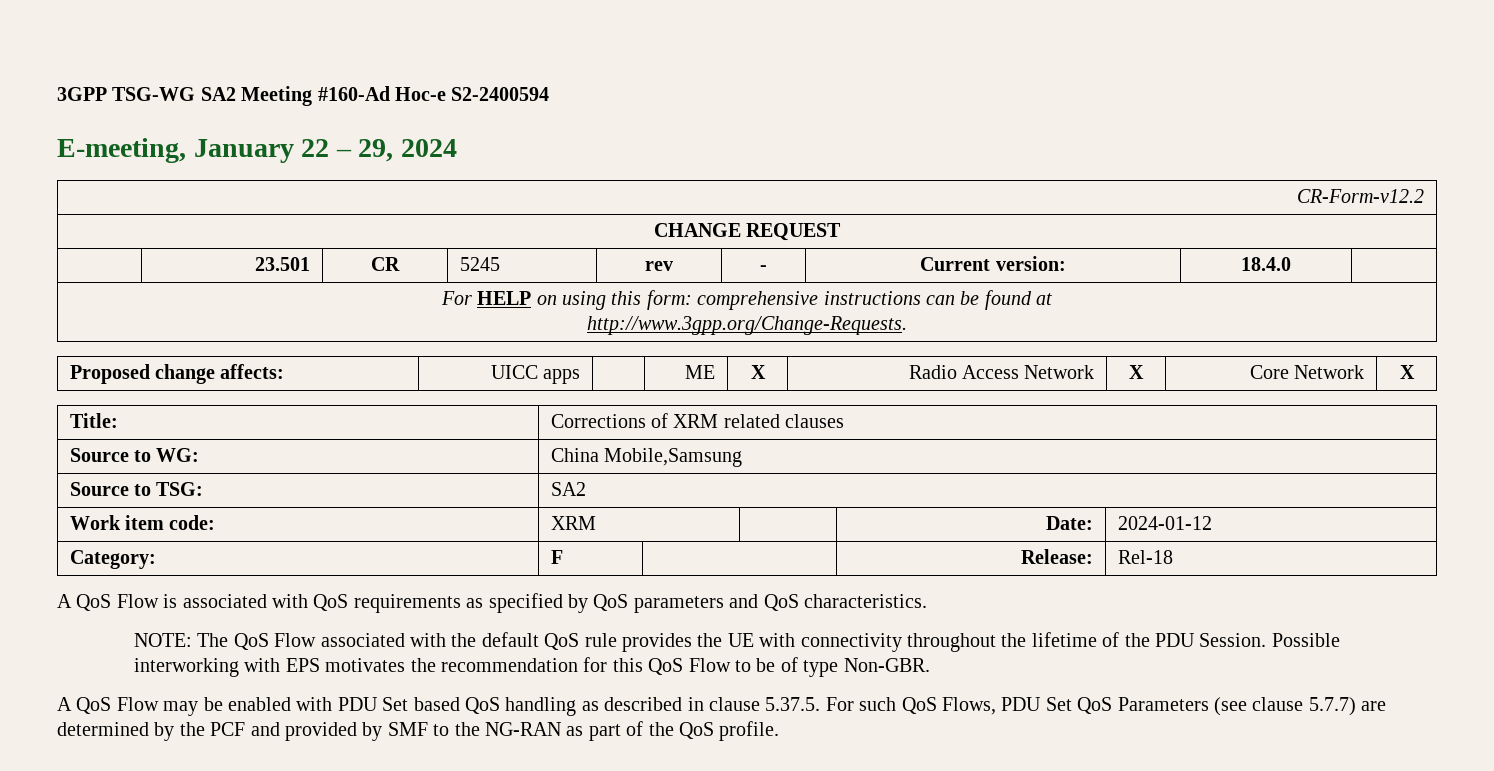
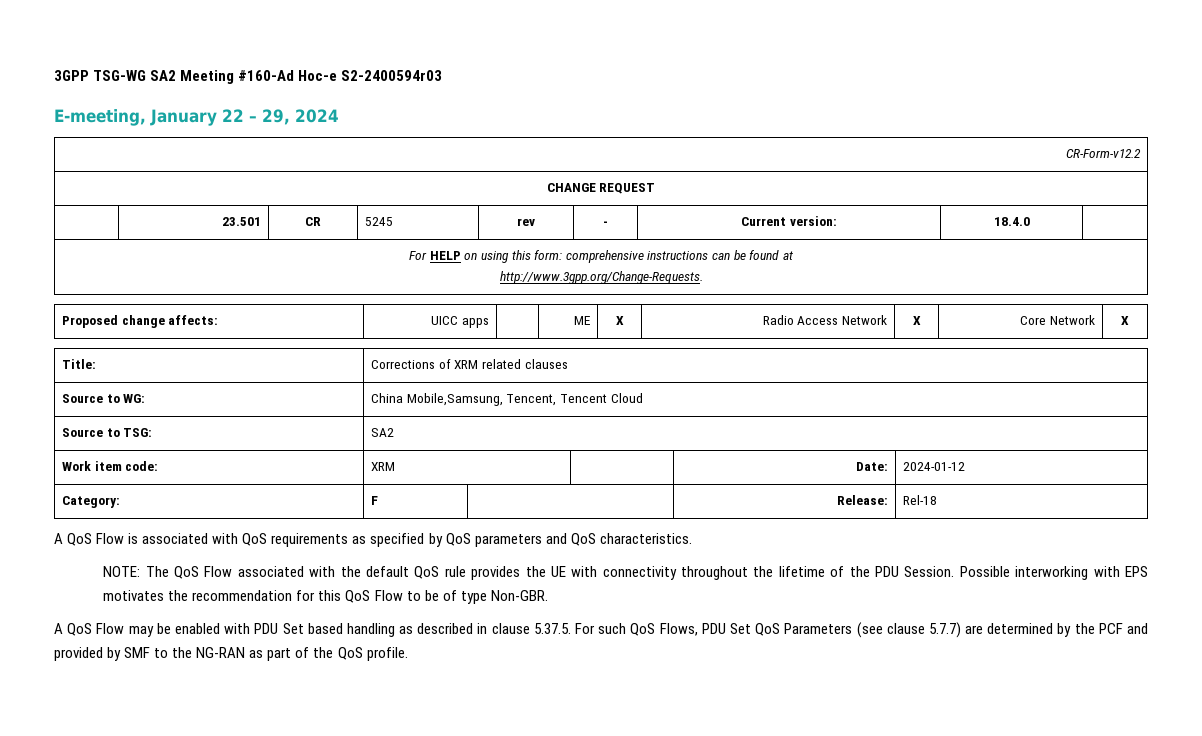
[451,87,550,101] S2-2400594 -> [341,70,443,81] S2-2400594r03
[604,448,743,467] Mobile,Samsung -> [406,393,643,406] Mobile,Samsung, Tencent, Tencent Cloud
[464,697,500,714] QoS -> (343, 628) none

